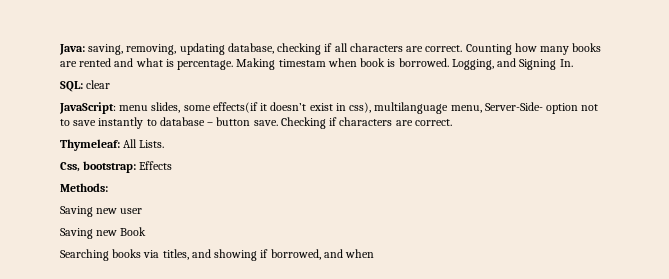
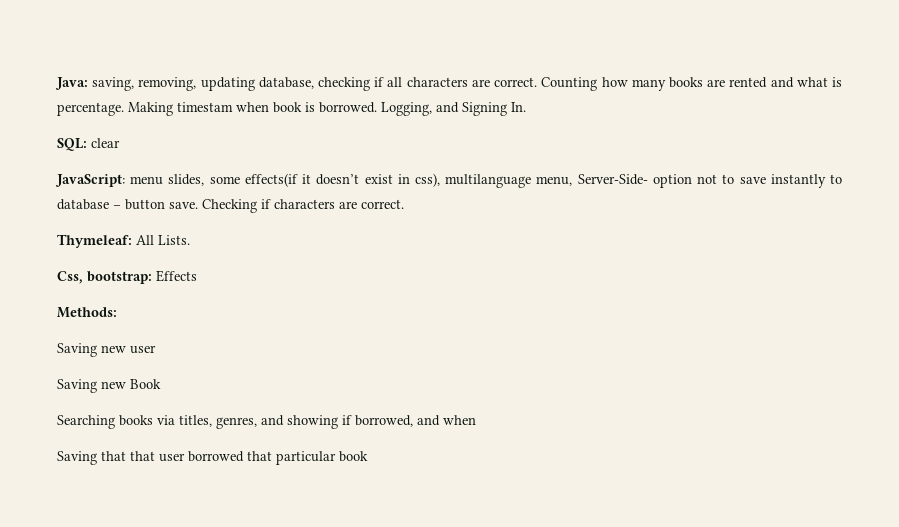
(189, 254) none -> [216,417,257,429] genres,
(375, 253) none -> [57,451,368,465] // Saving that that user borrowed that particular book

